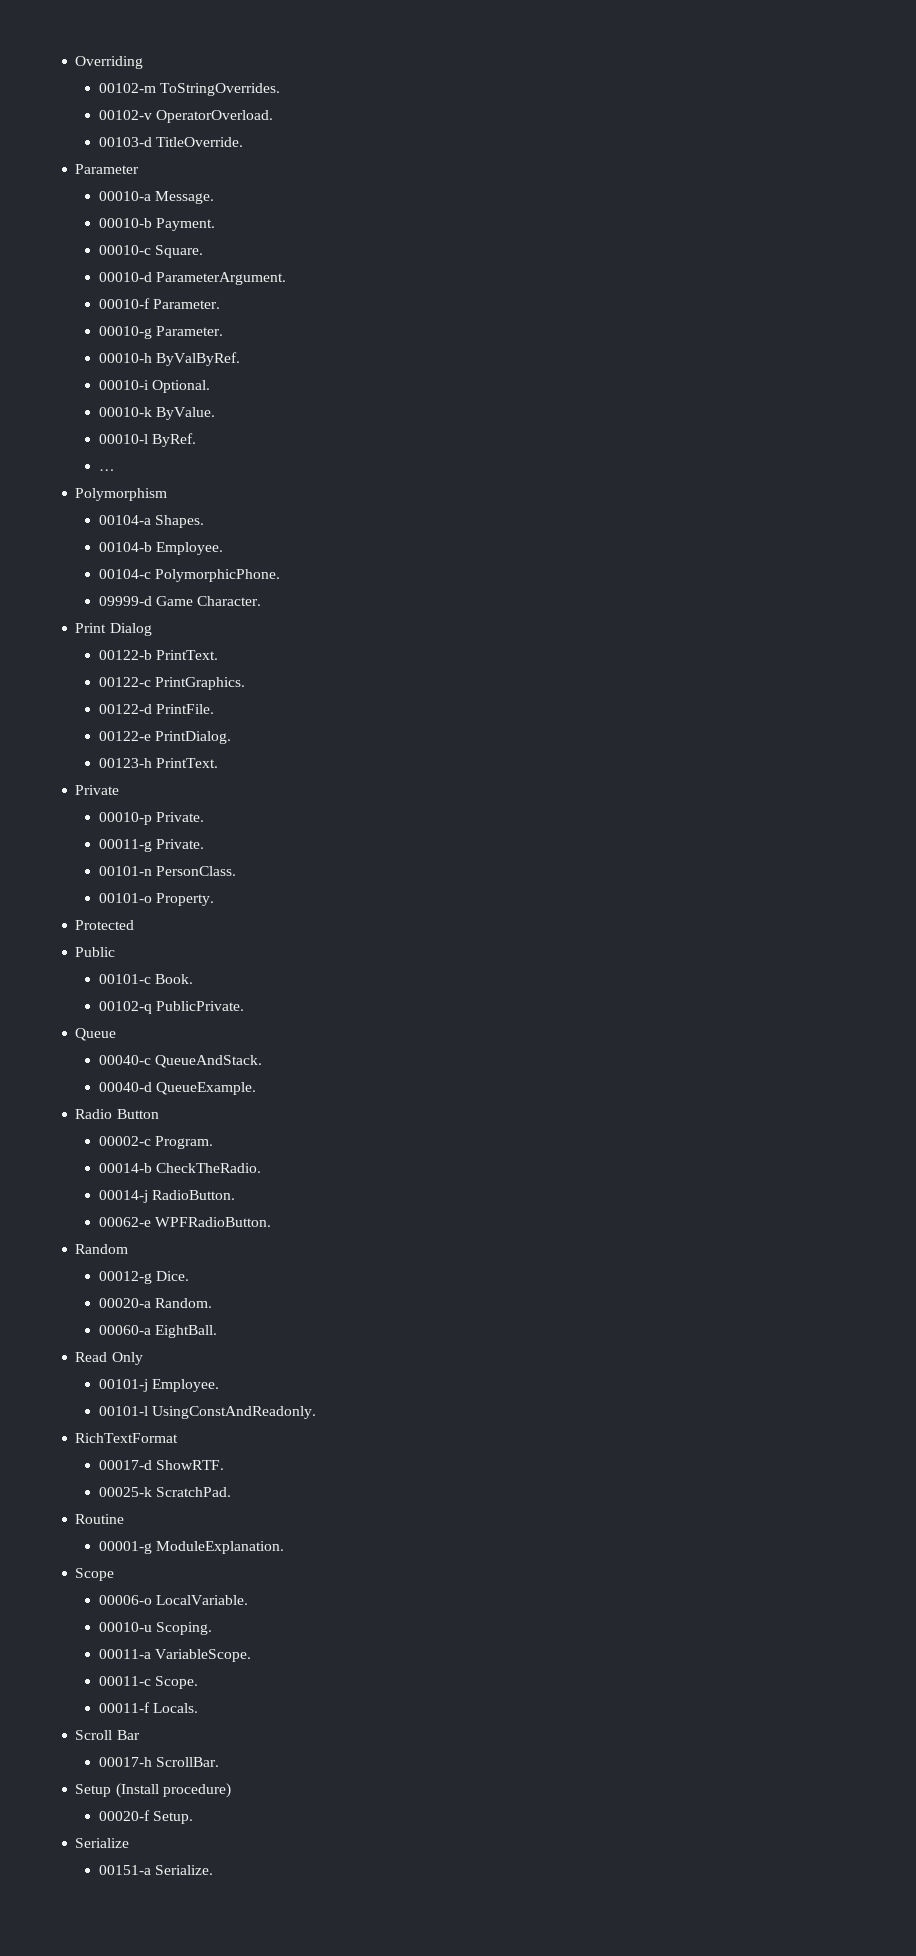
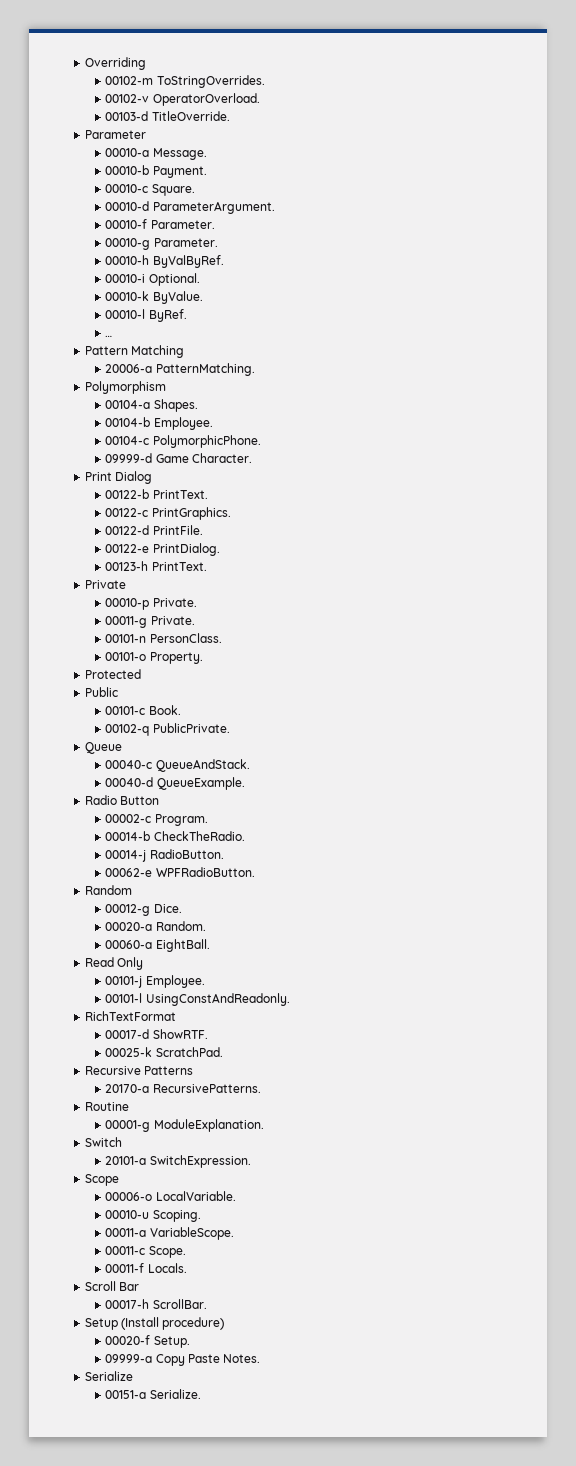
(115, 470) none -> [84,345,185,358] [105,363,255,376] // Pattern Matching // 20006-a PatternMatching.
(232, 1492) none -> [84,1066,194,1075] [105,1084,261,1093] // Recursive Patterns // 20170-a RecursivePatterns.
(285, 1547) none -> [84,1137,122,1147] [105,1155,251,1168] // Switch // 20101-a SwitchExpression.
(194, 1817) none -> [105,1354,261,1366] // 09999-a Copy Paste Notes.

